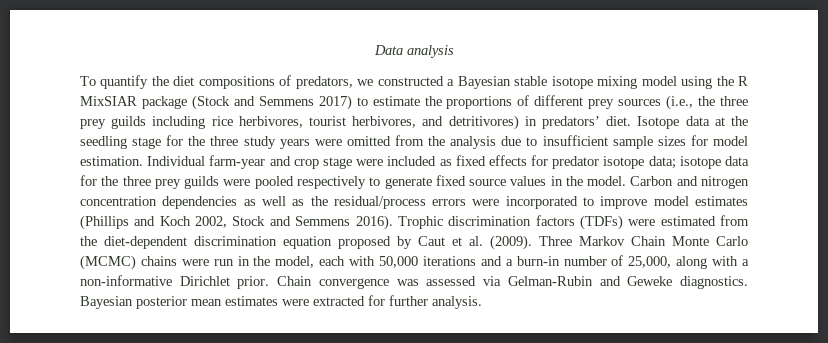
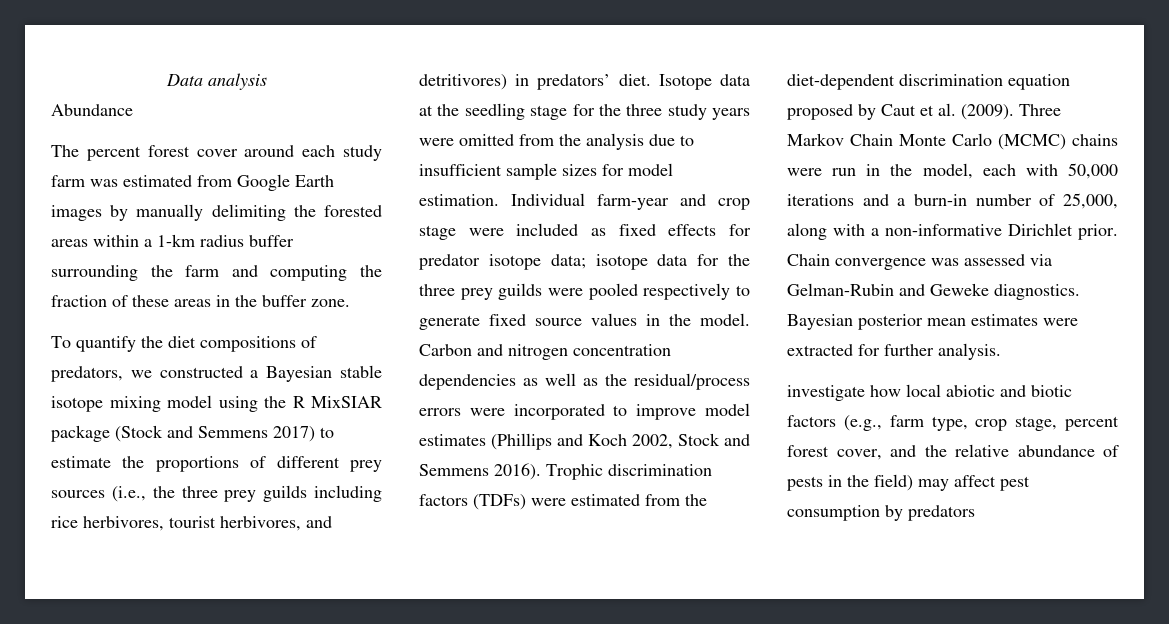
(454, 51) none -> [51,104,133,116] [51,145,383,161] [51,174,334,191] [51,204,382,221] [51,234,294,247] [51,265,382,281] [51,295,350,307] // Abundance // The percent forest cover around each study farm was estimated from Google Earth images by manually delimiting the forested areas within a 1-km radius buffer surrounding the farm and computing the fraction of these areas in the buffer zone.
(482, 302) none -> [787,384,1072,401] [787,415,1119,431] [787,444,1119,460] [787,474,1030,491] [787,505,975,521] // investigate how local abiotic and biotic factors (e.g., farm type, crop stage, percent forest cover, and the relative abundance of pests in the field) may affect pest consumption by predators

